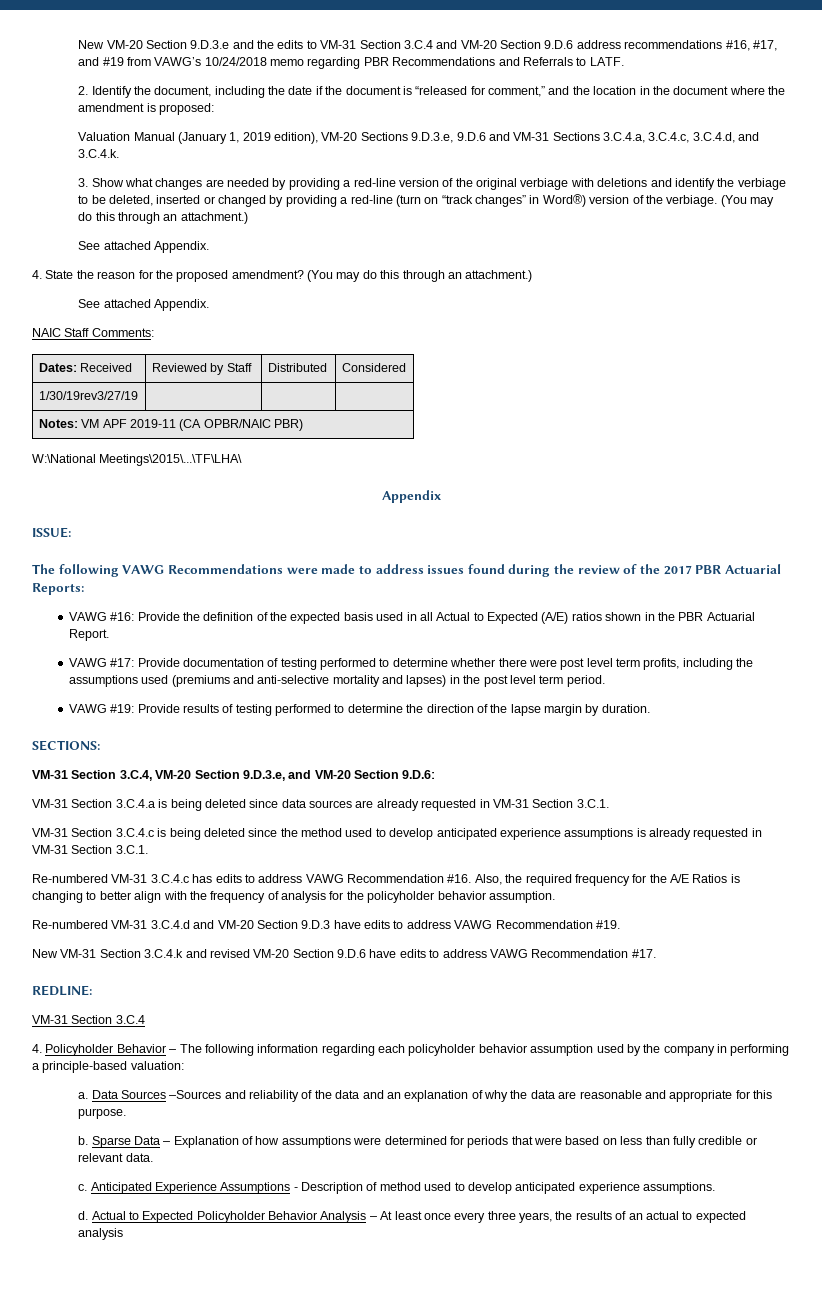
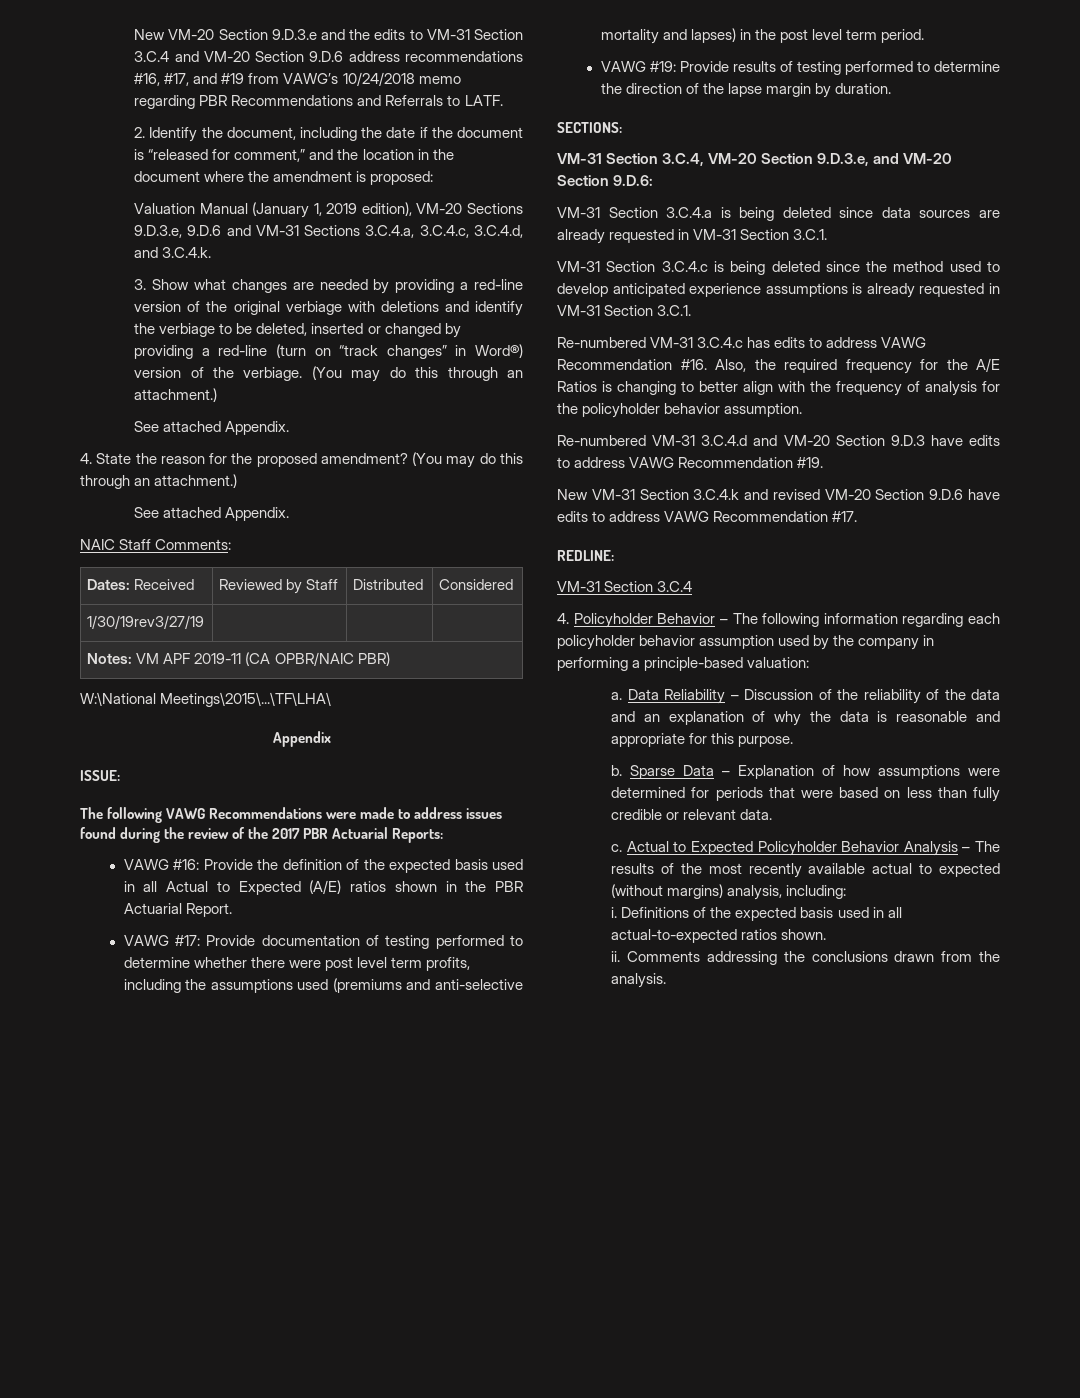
[120,1090,246,1099] Sources –Sources and -> [664,689,859,704] Reliability – Discussion of the
[558,1091,577,1099] are -> [877,711,888,722] is
[90,1182,716,1194] [78,1211,89,1220] Anticipated Experience Assumptions - Description of method used to develop anticipated experience assumptions. // d. -> (623, 848) none
[380,1211,746,1223] [78,1228,124,1240] At least once every three years, the results of an actual to expected analysis -> [975,841,1000,852] [611,863,1000,878] [611,884,847,900] [611,907,902,921] [611,929,827,943] [611,951,1000,965] [611,973,667,988] The results of the most recently available actual to expected (without margins) analysis, including: // i. Definitions of the expected basis used in all actual-to-expected ratios shown. // ii. Comments addressing the conclusions drawn from the analysis.

